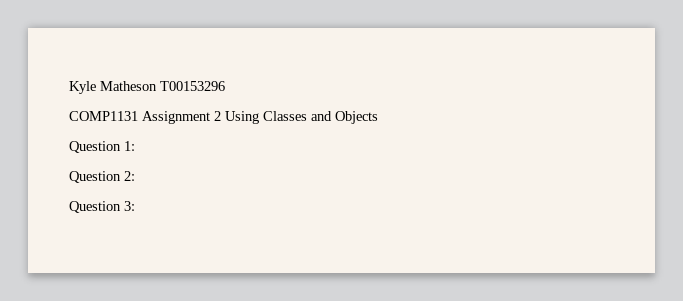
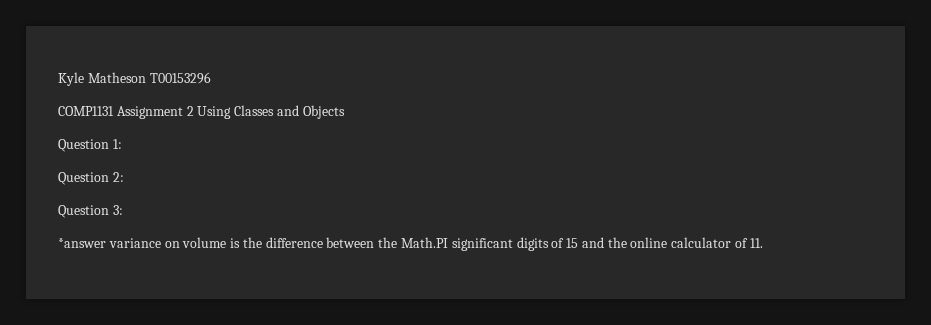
(135, 206) none -> [58,237,763,251] // *answer variance on volume is the difference between the Math.PI significant digits of 15 and the online calculator of 11.

